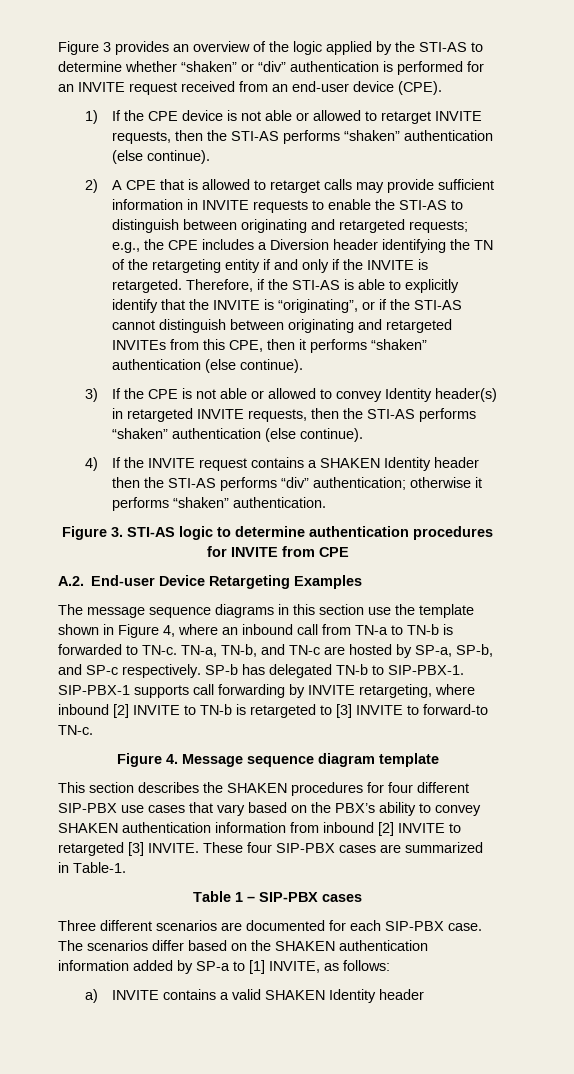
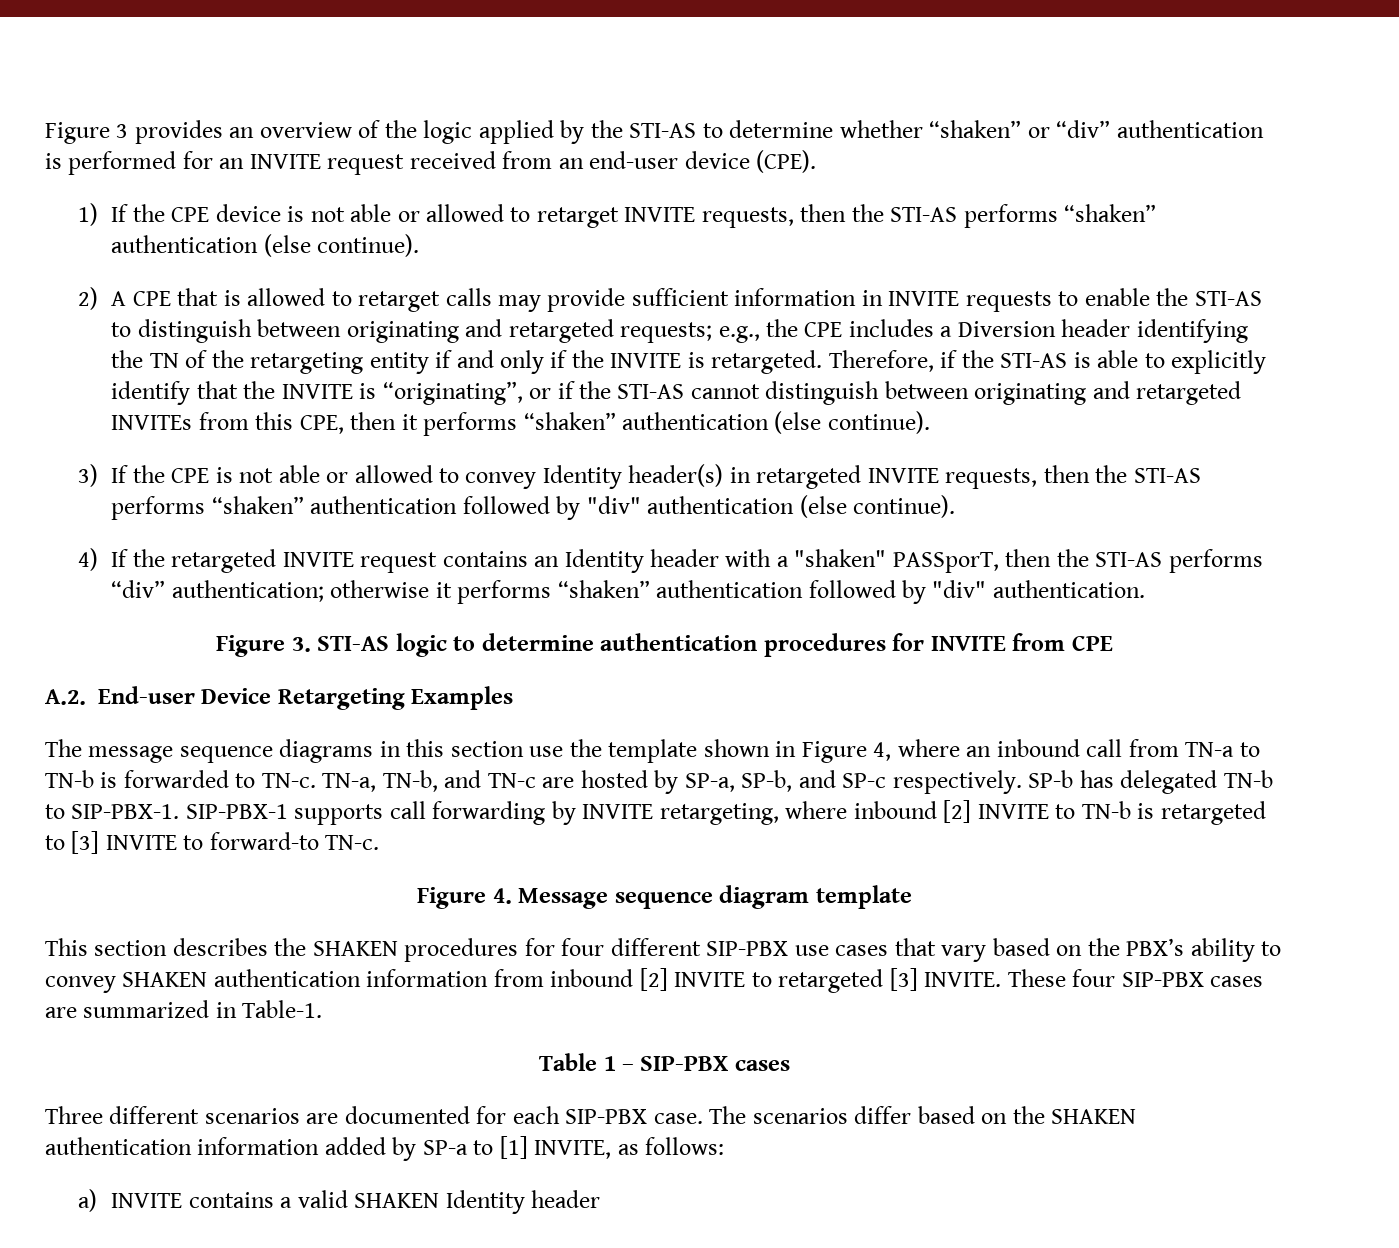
(261, 433) none -> [462,496,795,520] followed by "div" authentication
(144, 462) none -> [171,549,277,573] retargeted
[307,457,479,471] a SHAKEN Identity header -> [534,549,999,573] an Identity header with a "shaken" PASSporT,
(229, 502) none -> [656,580,987,604] authentication followed by "div"

